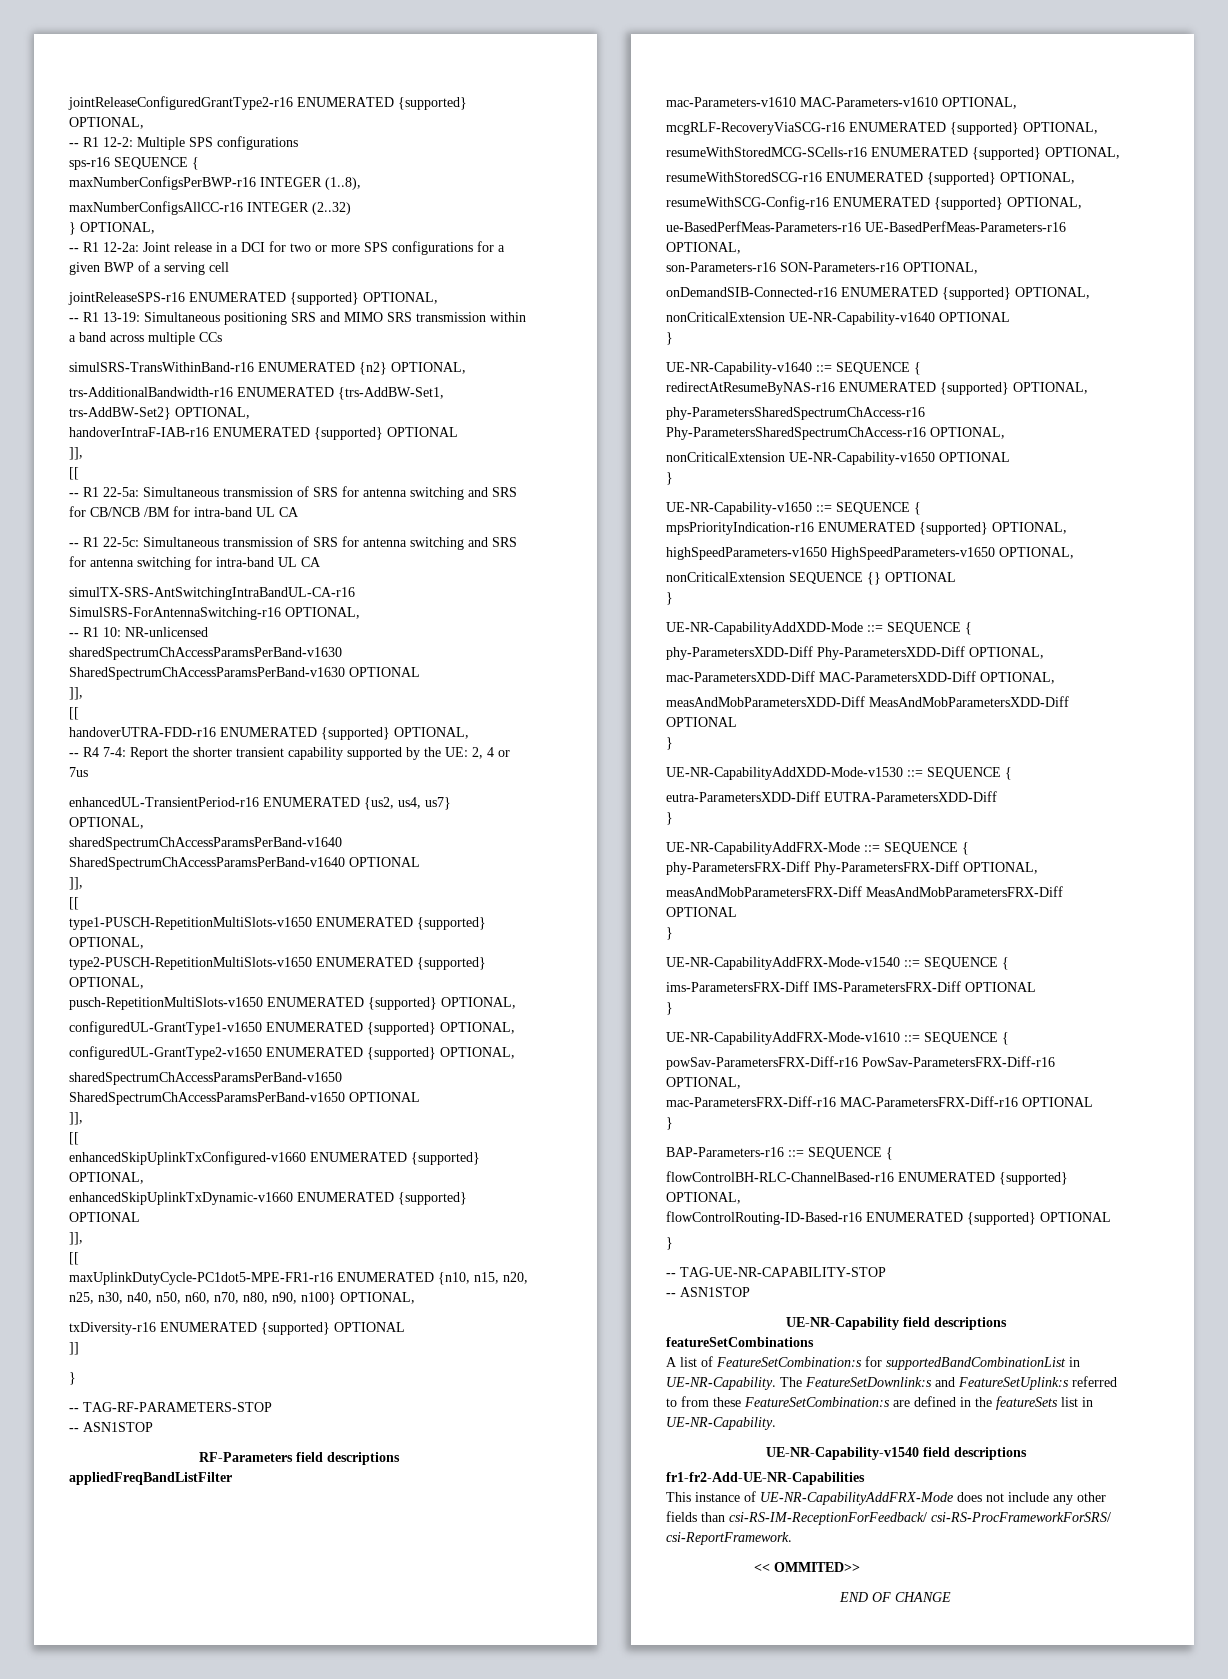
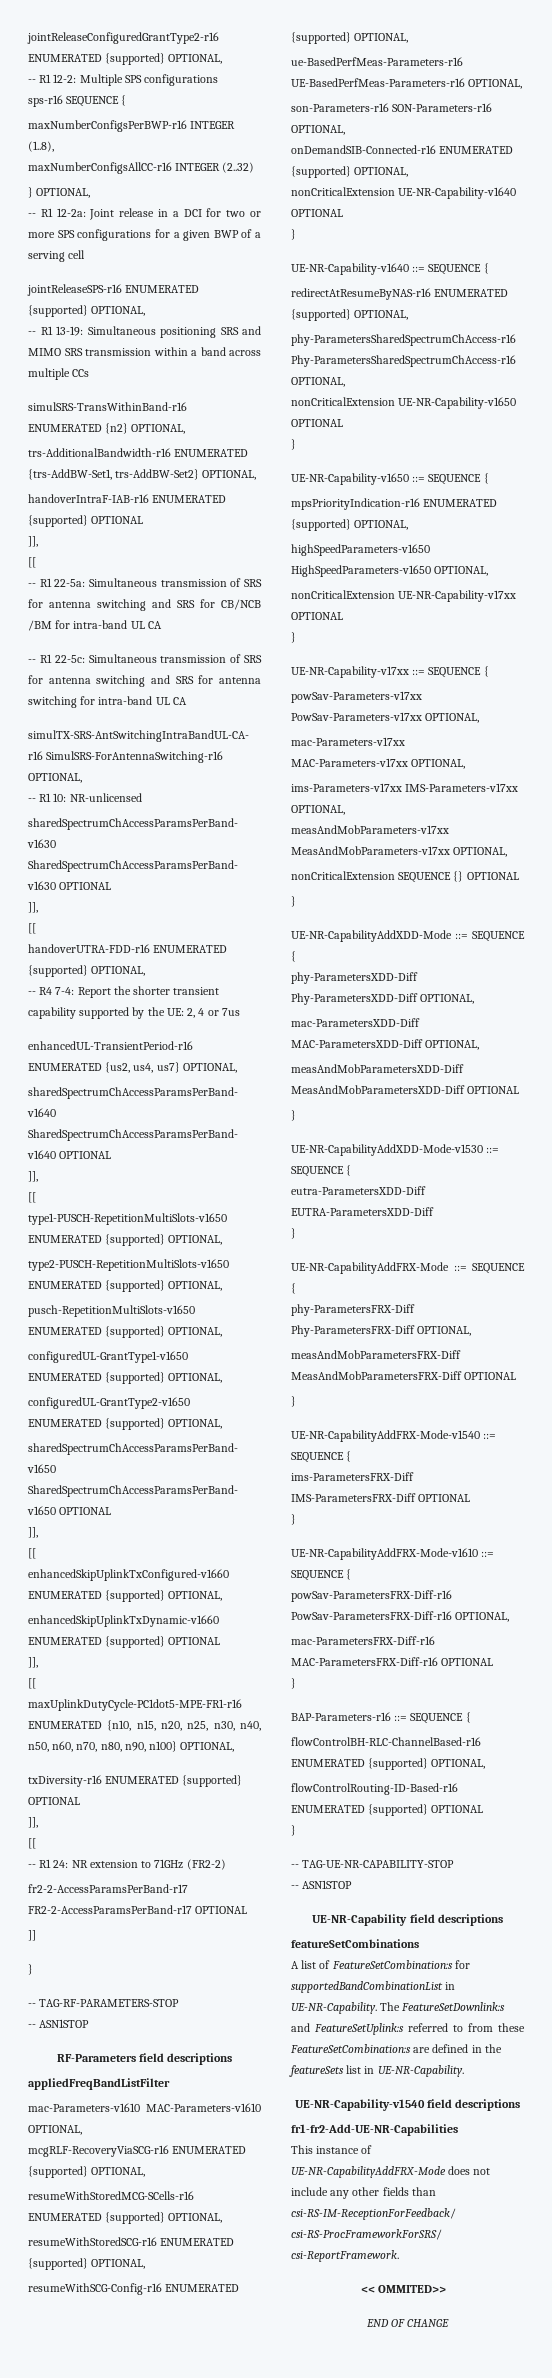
(405, 1327) none -> [28,1817,38,1828] [28,1838,36,1849] [28,1859,226,1870] [28,1884,188,1893] [28,1905,248,1914] // ]], // [[ // -- R1 24: NR extension to 71GHz (FR2-2) // fr2-2-AccessParamsPerBand-r17 FR2-2-AccessParamsPerBand-r17 OPTIONAL
(1074, 553) none -> [291,590,517,602] [291,612,343,620] [291,632,296,643] [291,666,489,678] [291,691,422,703] [291,712,480,723] [291,737,405,746] [291,758,466,769] [291,783,519,792] [291,805,345,815] [291,825,449,834] [291,846,508,857] // nonCriticalExtension UE-NR-Capability-v17xx OPTIONAL // } // UE-NR-Capability-v17xx ::= SEQUENCE { // powSav-Parameters-v17xx PowSav-Parameters-v17xx OPTIONAL, // mac-Parameters-v17xx MAC-Parameters-v17xx OPTIONAL, // ims-Parameters-v17xx IMS-Parameters-v17xx OPTIONAL, // measAndMobParameters-v17xx MeasAndMobParameters-v17xx OPTIONAL,

